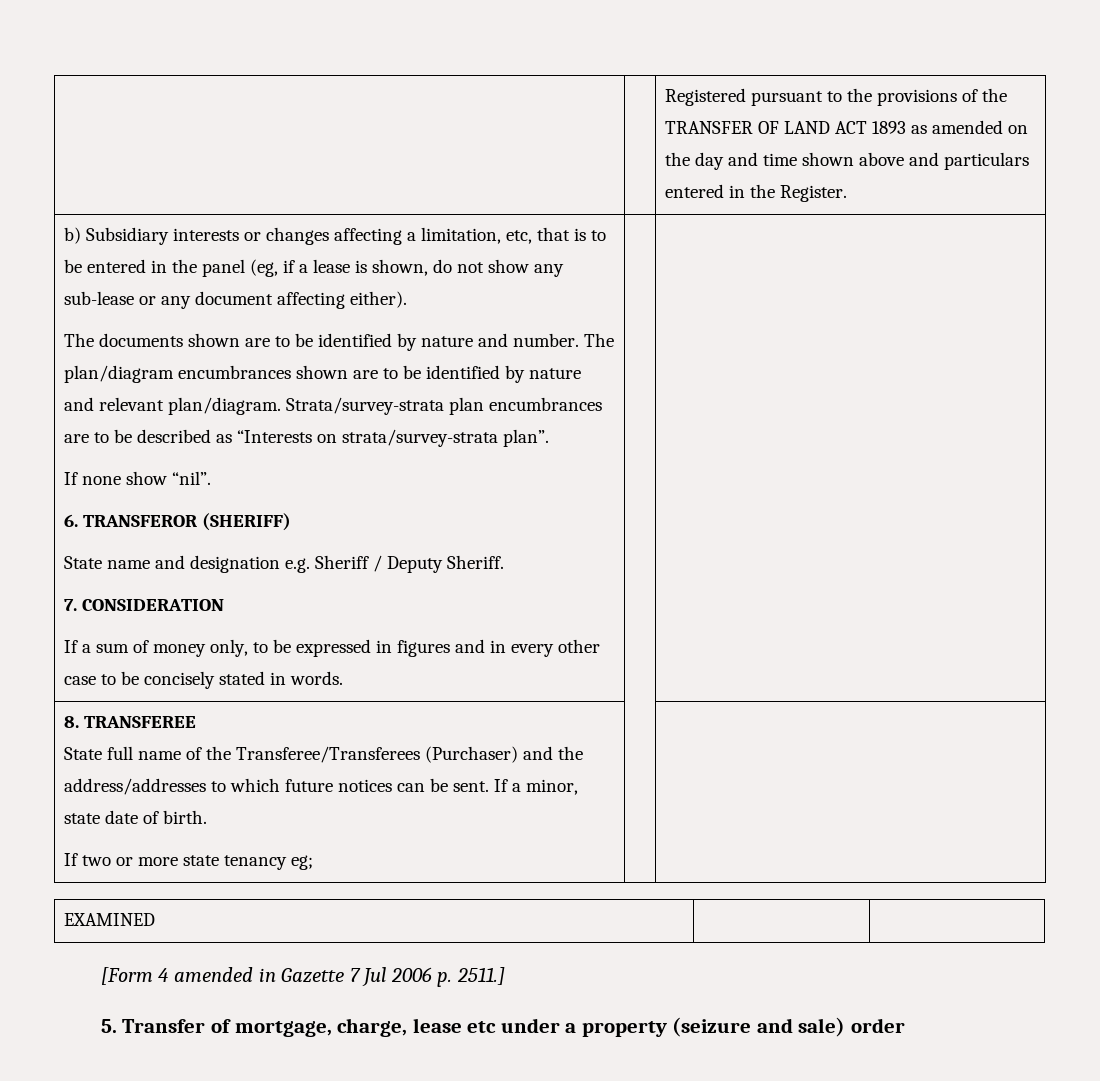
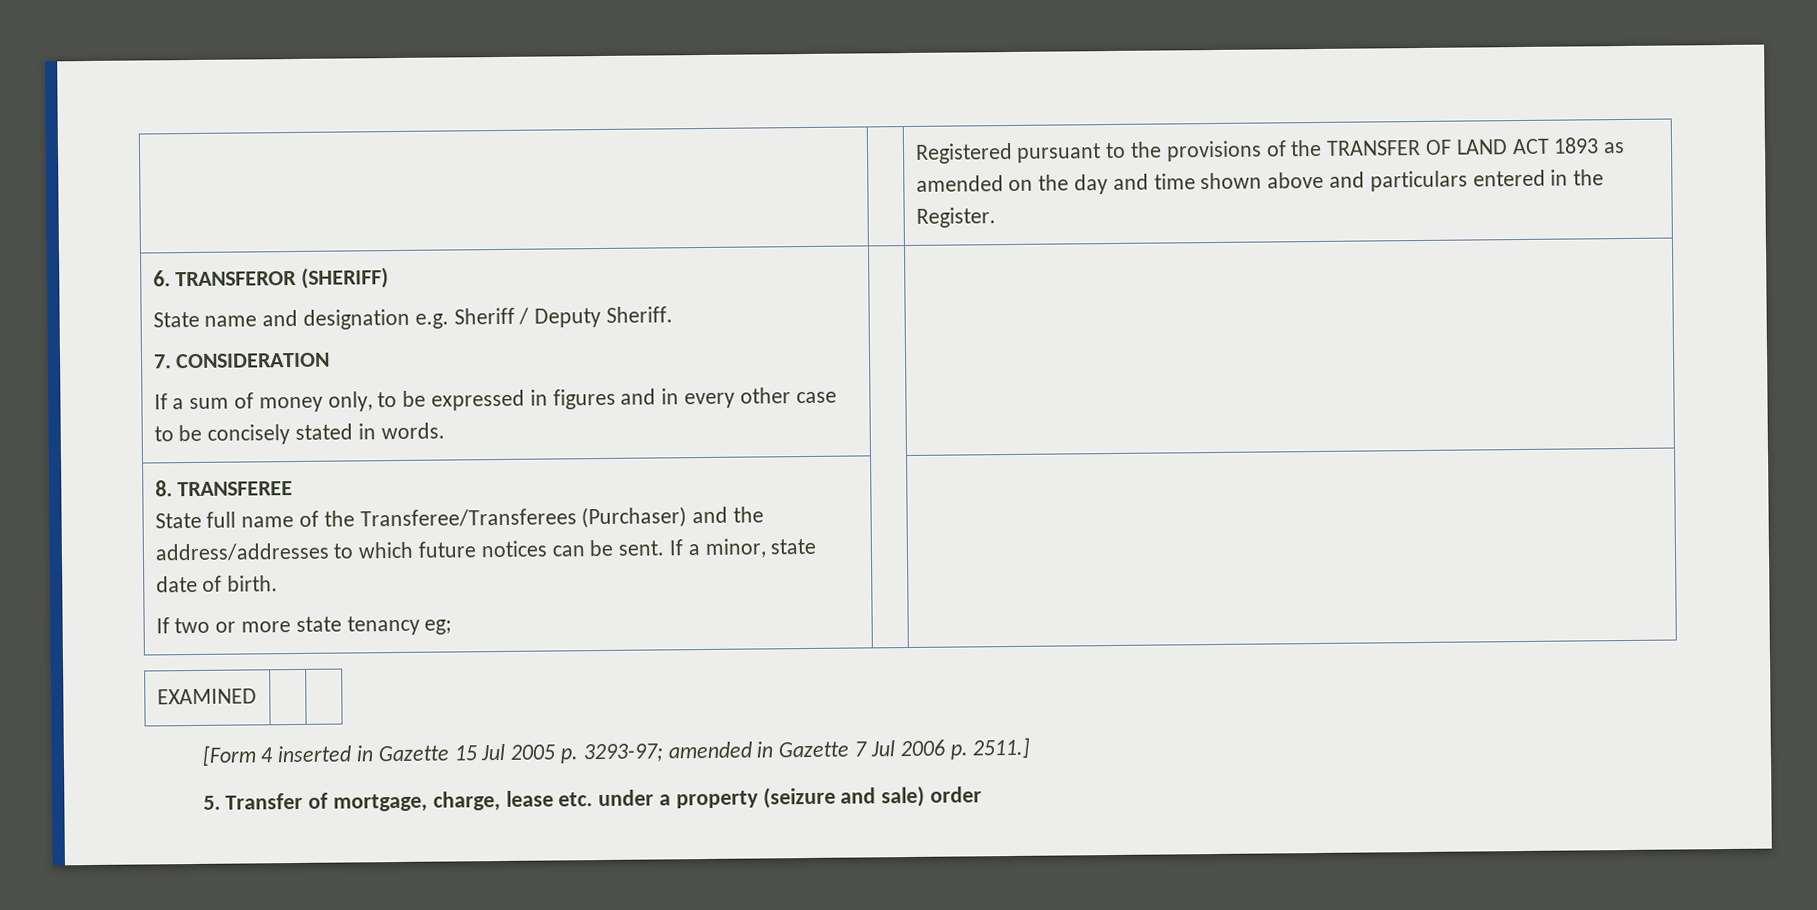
[64,227,607,245] [64,259,565,277] [64,291,408,309] [64,333,615,351] [64,365,582,383] [64,397,603,415] [64,429,550,447] [64,471,212,485] b) Subsidiary interests or changes affecting a limitation, etc, that is to be entered in the panel (eg, if a lease is shown, do not show any sub-lease or any document affecting either). // The documents shown are to be identified by nature and number. The plan/diagram encumbrances shown are to be identified by nature and relevant plan/diagram. Strata/survey-strata plan encumbrances are to be described as “Interests on strata/survey-strata plan”. // If none show “nil”. // -> (996, 217) none
(169, 975) none -> [277,743,663,764] inserted in Gazette 15 Jul 2005 p. 3293-97;
[467,1021,497,1033] etc -> [558,792,594,807] etc.

